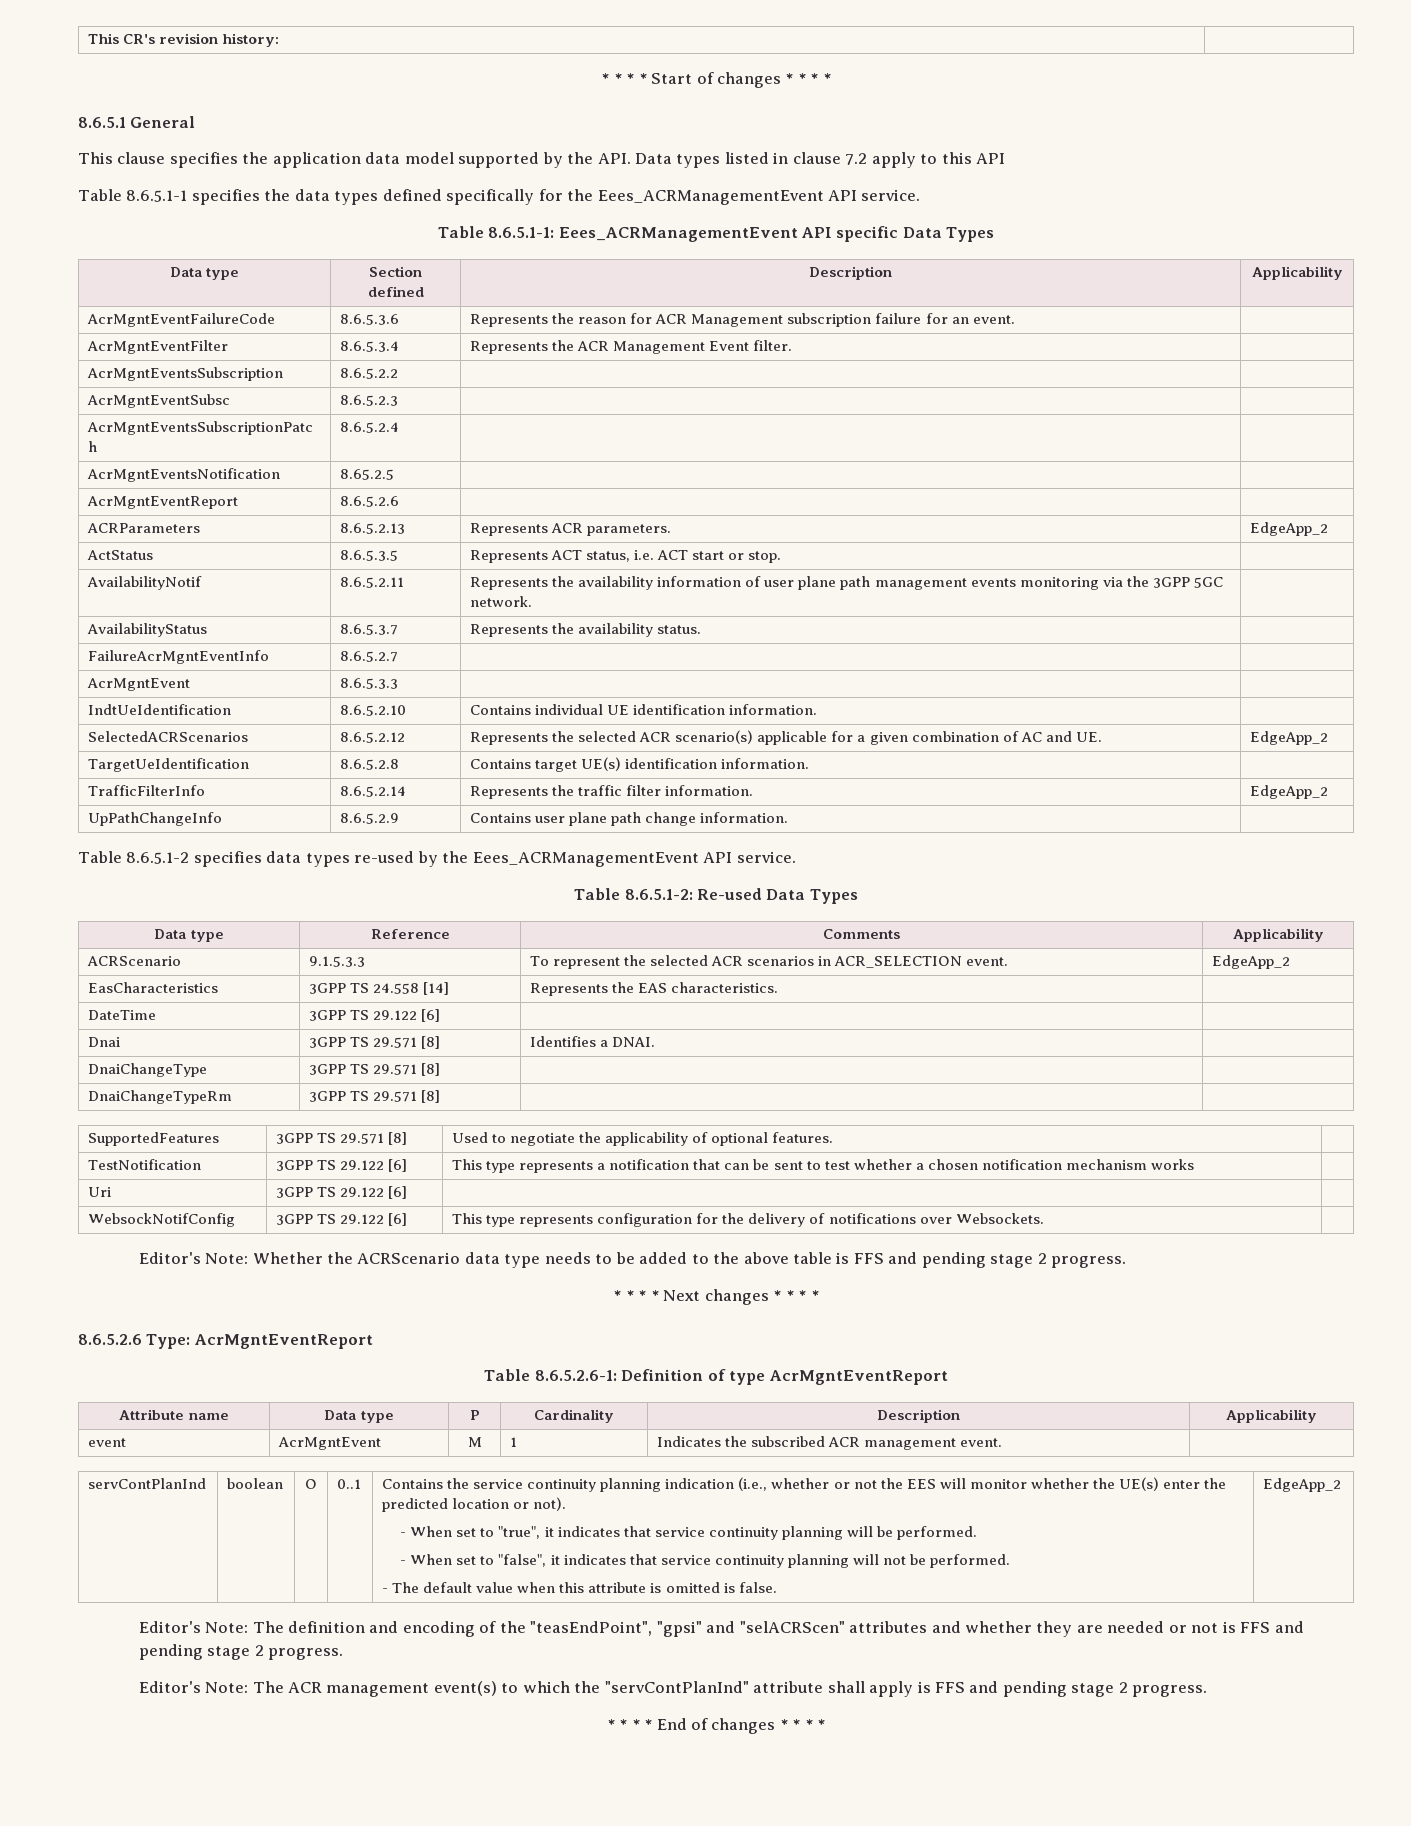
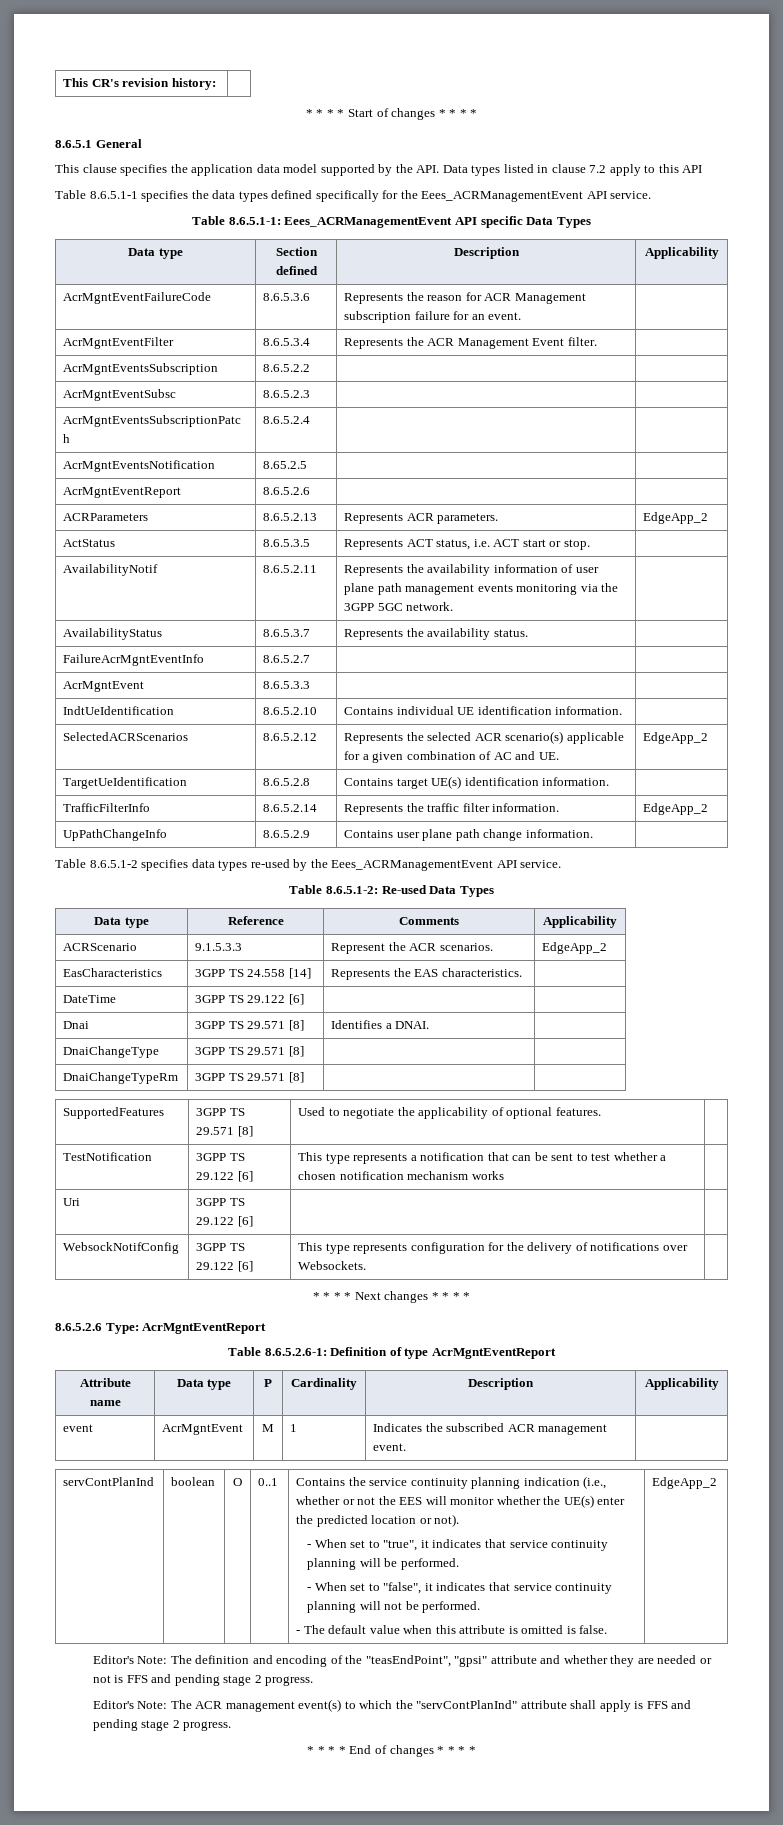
[530,955,1009,969] To represent the selected ACR scenarios in ACR_SELECTION event. -> [331,942,493,954] Represent the ACR scenarios.
[138,1252,1127,1268] // Editor's Note: Whether the ACRScenario data type needs to be added to the above table is FFS and pending stage 2 progress. -> (367, 1265) none
[706,1621,928,1633] and "selACRScen" attributes -> [490,1655,537,1664] attribute

